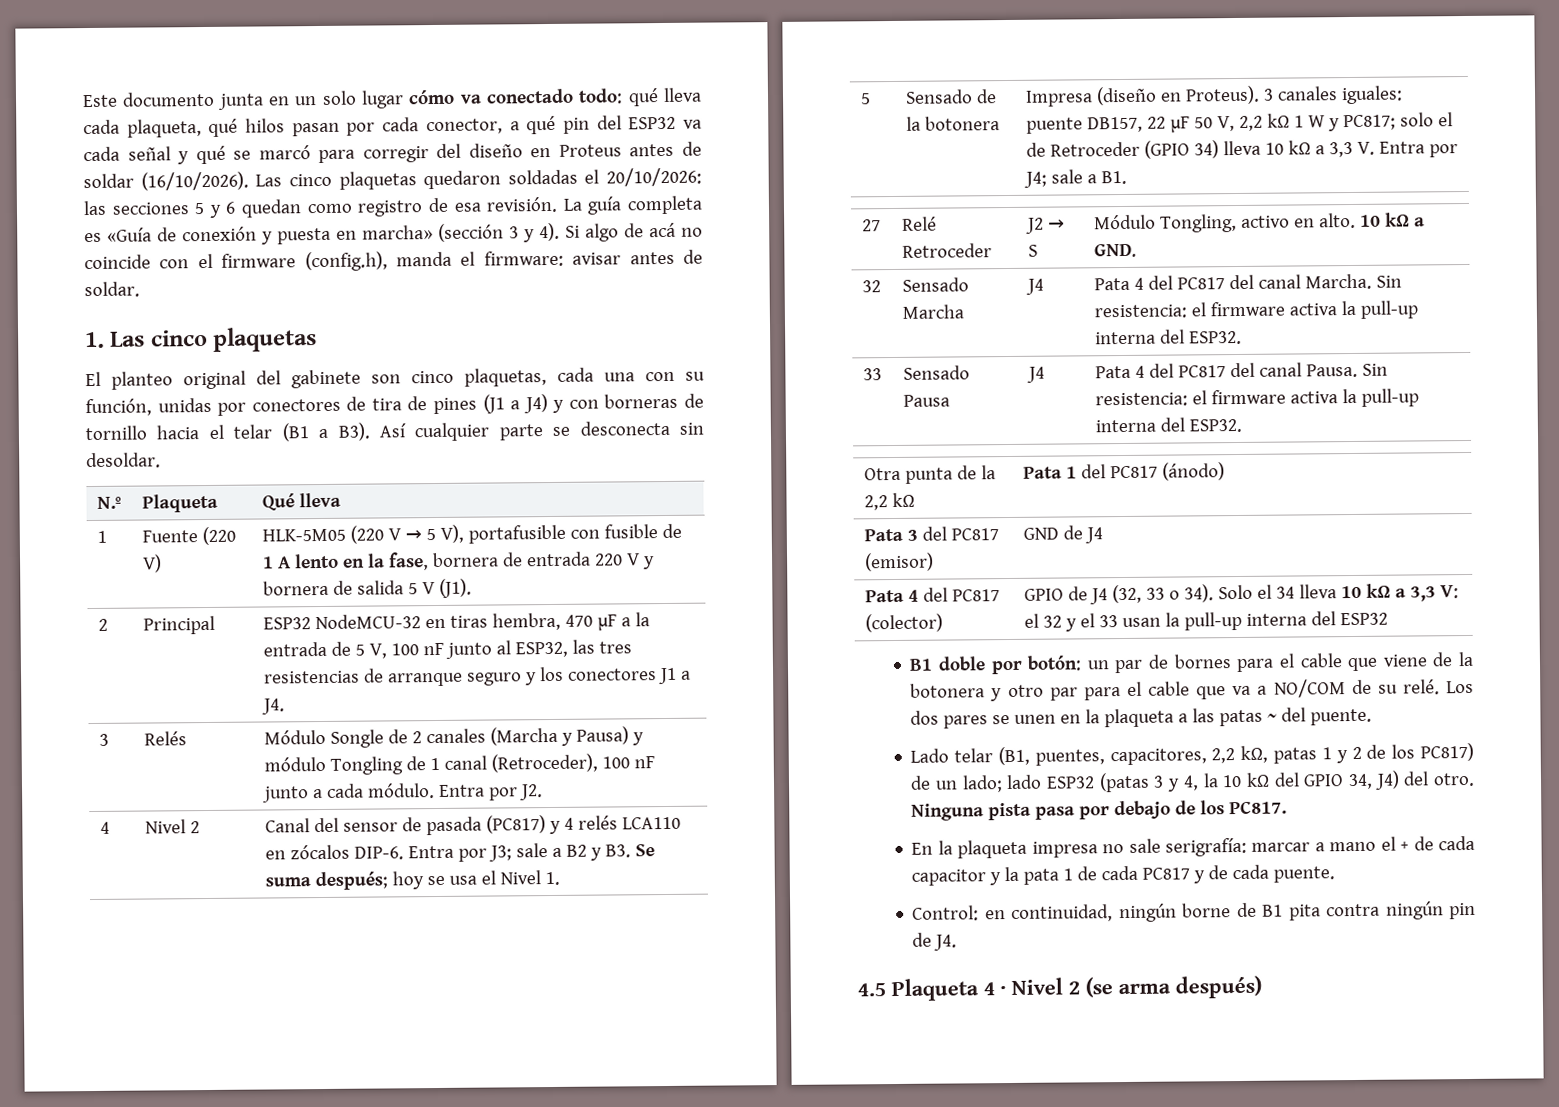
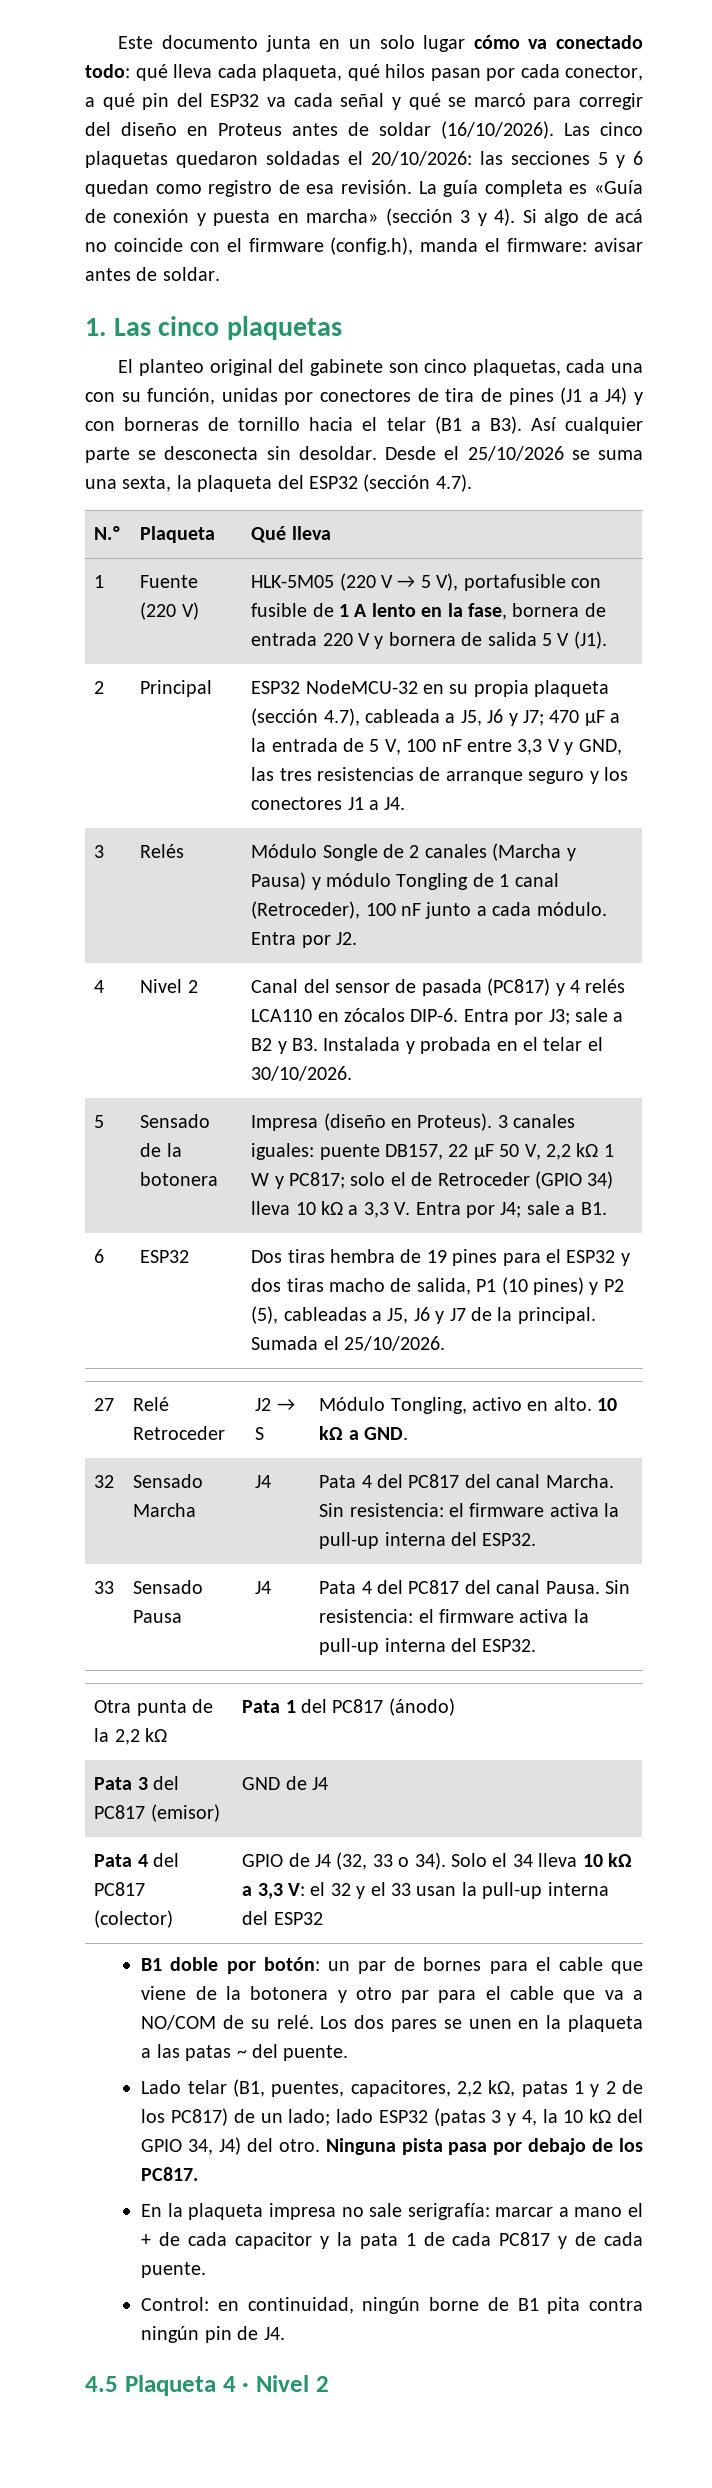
(161, 460) none -> [385,446,643,461] [85,474,472,492] Desde el 25/10/2026 se suma una sexta, la plaqueta del ESP32 (sección 4.7).
[449,612,561,631] tiras hembra, -> [449,680,610,697] [251,708,544,726] su propia plaqueta (sección 4.7), cableada a J5, J6 y J7;
[444,640,568,659] junto al ESP32, -> [466,739,622,755] entre 3,3 V y GND,
[634,844,655,857] [264,870,560,891] Se suma después; hoy se usa el Nivel 1. -> [323,1037,603,1054] [251,1066,353,1081] Instalada y probada en el telar el 30/10/2026.
(1127, 177) none -> [94,1249,105,1263] [140,1250,190,1263] [251,1249,630,1266] [251,1277,624,1295] [251,1306,596,1324] [251,1336,445,1351] // 6 | ESP32 | Dos tiras hembra de 19 pines para el ESP32 y dos tiras macho de salida, P1 (10 pines) y P2 (5), cableadas a J5, J6 y J7 de la principal. Sumada el 25/10/2026.
[1085,975,1262,999] (se arma después) -> (329, 2384) none

